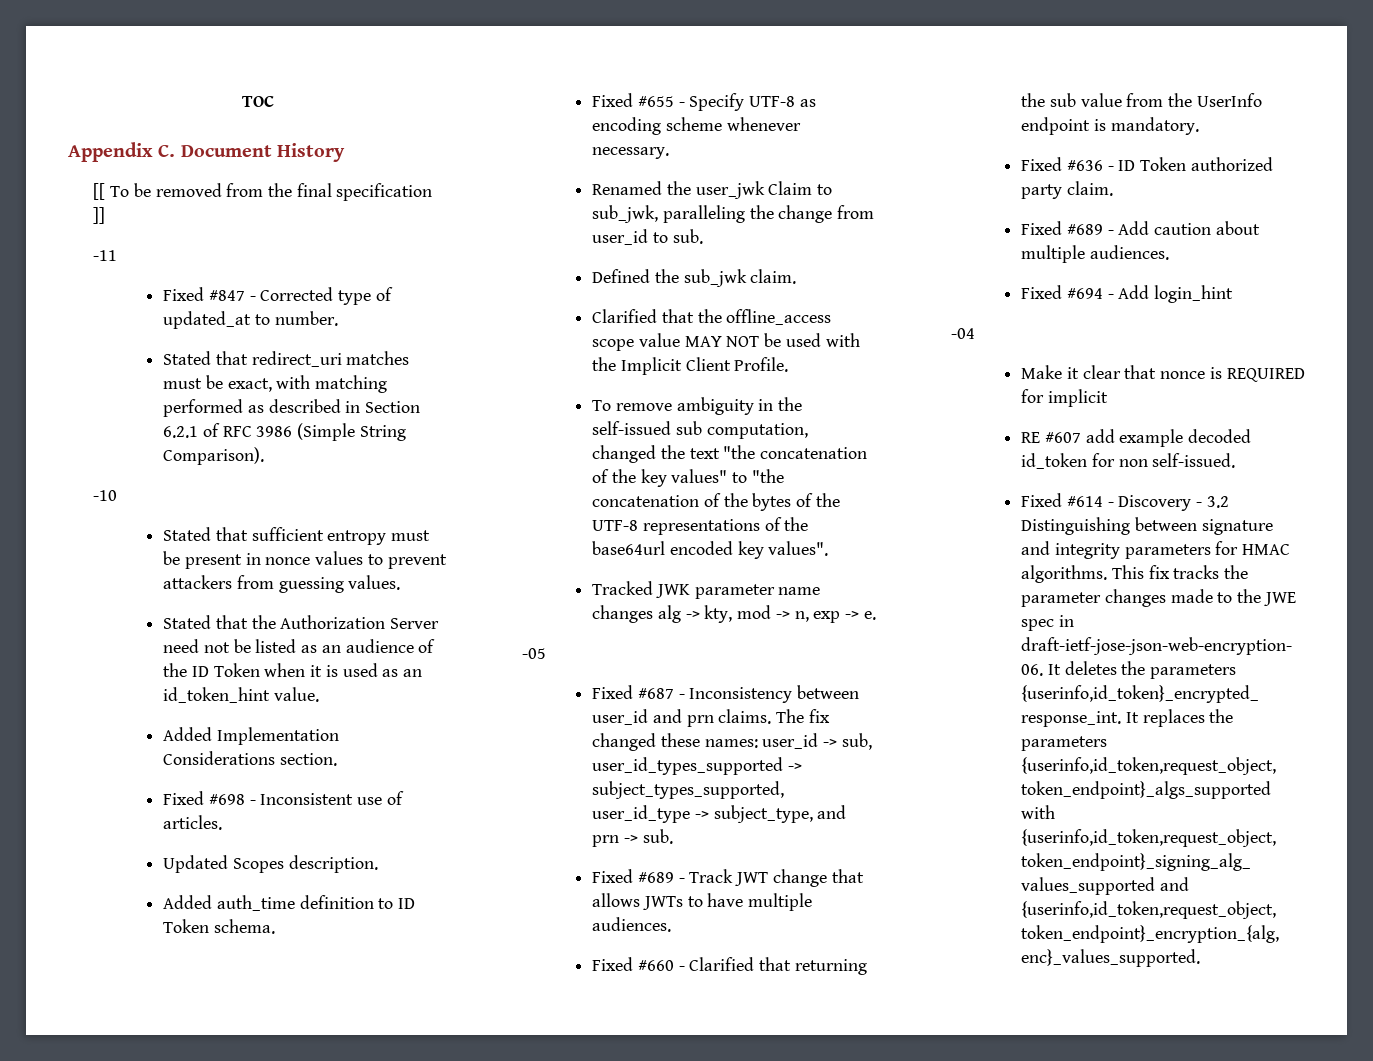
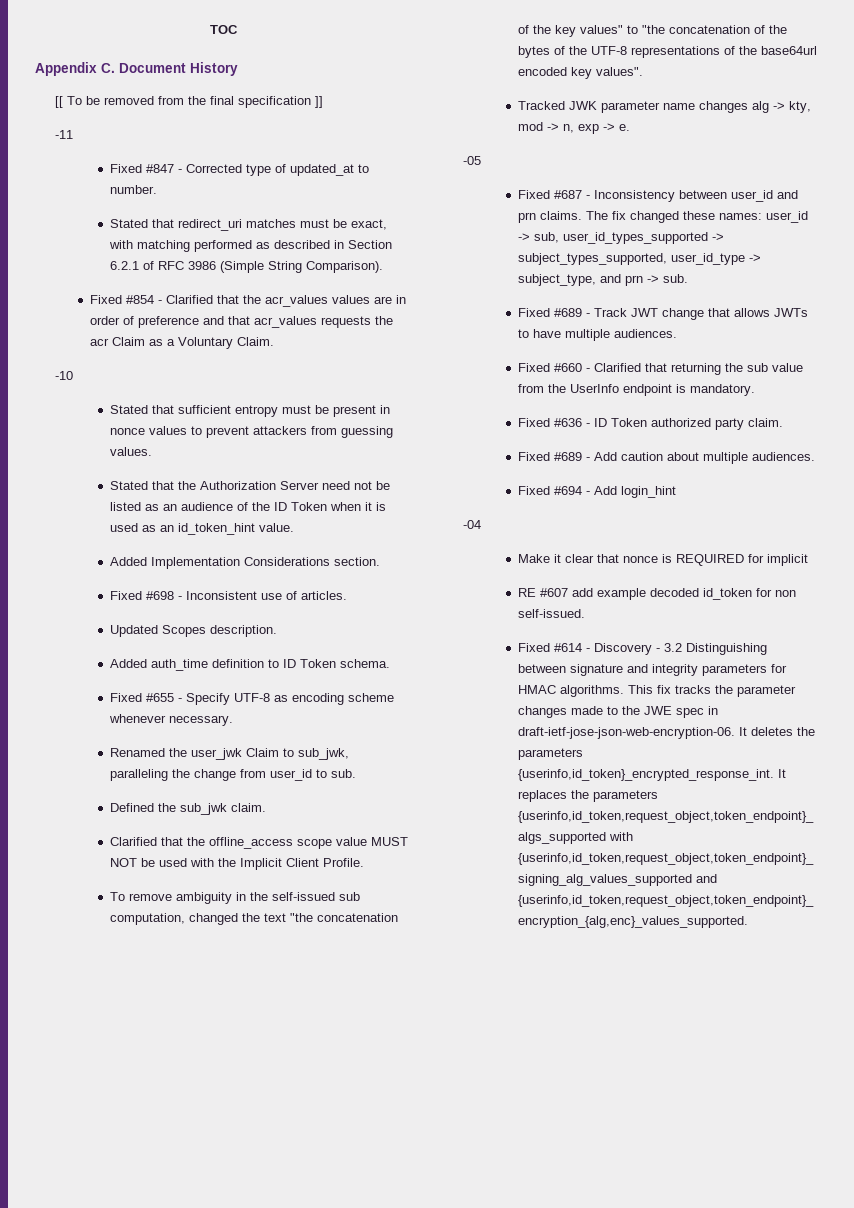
(265, 456) none -> [89,295,406,307] [89,316,393,328] [89,337,274,349] // Fixed #854 - Clarified that the acr_values values are in order of preference and that acr_values requests the acr Claim as a Voluntary Claim.
[684,336,722,347] MAY -> [371,837,409,846] MUST

